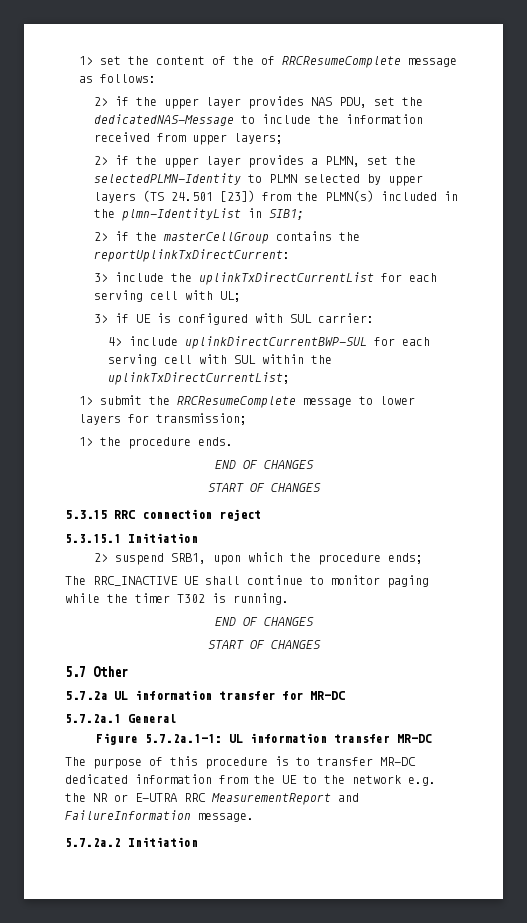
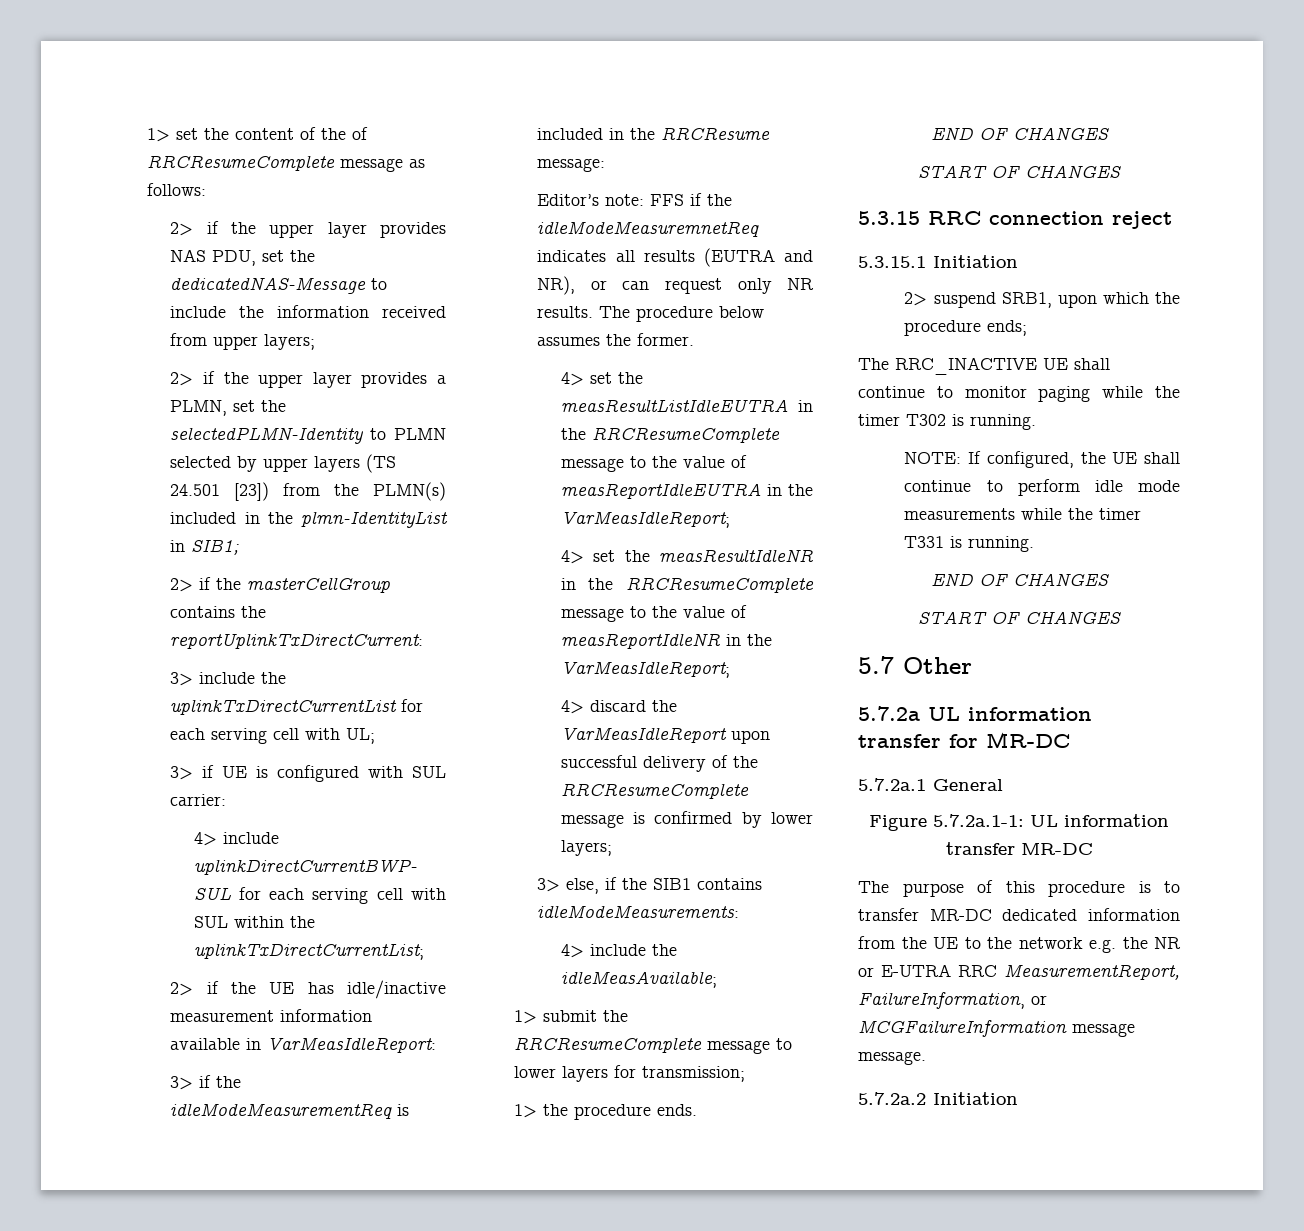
(291, 378) none -> [170,980,446,999] [170,1009,373,1022] [170,1037,437,1053] [170,1075,242,1090] [170,1103,410,1119] [537,127,771,140] [537,158,606,172] [537,193,733,206] [537,221,760,237] [537,248,813,267] [537,276,814,295] [537,306,765,322] [537,333,695,346] [560,372,643,386] [560,399,813,412] [560,427,780,443] [560,455,747,472] [560,483,813,499] [560,511,730,528] [560,549,813,564] [560,577,814,593] [560,605,747,622] [560,633,772,649] [560,661,730,678] [560,700,677,714] [560,727,770,744] [560,755,758,772] [560,783,749,799] [560,811,813,828] [560,840,612,856] [537,877,763,894] [537,905,740,918] [560,944,677,958] [560,971,717,988] // 2> if the UE has idle/inactive measurement information available in VarMeasIdleReport: // 3> if the idleModeMeasurementReq is included in the RRCResume message: // Editor’s note: FFS if the idleModeMeasuremnetReq indicates all results (EUTRA and NR), or can request only NR results. The procedure below assumes the former. // 4> set the measResultListIdleEUTRA in the RRCResumeComplete message to the value of measReportIdleEUTRA in the VarMeasIdleReport; // 4> set the measResultIdleNR in the RRCResumeComplete message to the value of measReportIdleNR in the VarMeasIdleReport; // 4> discard the VarMeasIdleReport upon successful delivery of the RRCResumeComplete message is confirmed by lower layers; // 3> else, if the SIB1 contains idleModeMeasurements: // 4> include the idleMeasAvailable;
(289, 599) none -> [904,451,1180,468] [904,479,1180,496] [904,508,1142,520] [904,536,1035,552] // NOTE: If configured, the UE shall continue to perform idle mode measurements while the timer T331 is running.
[211,793,359,805] [65,810,191,820] MeasurementReport and FailureInformation -> [1004,964,1180,980] [858,992,1047,1009] [858,1020,1135,1037] MeasurementReport, FailureInformation, or MCGFailureInformation message

